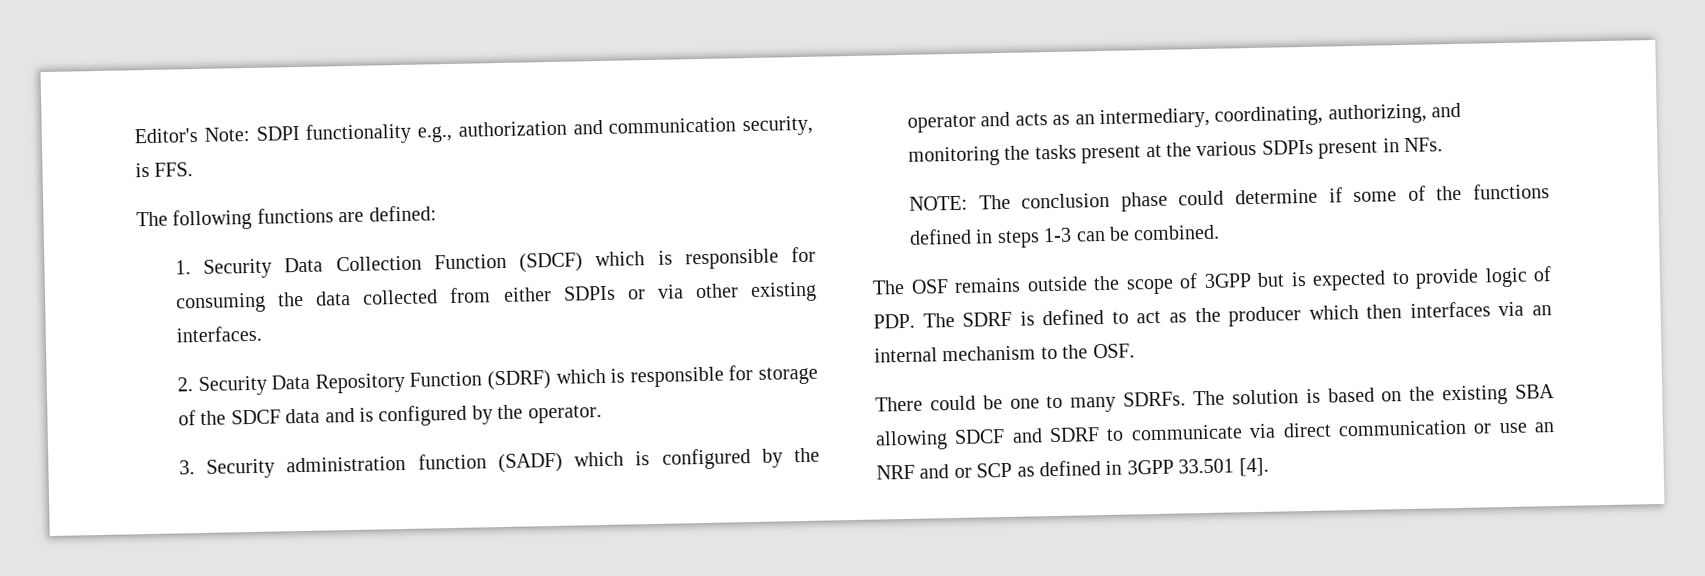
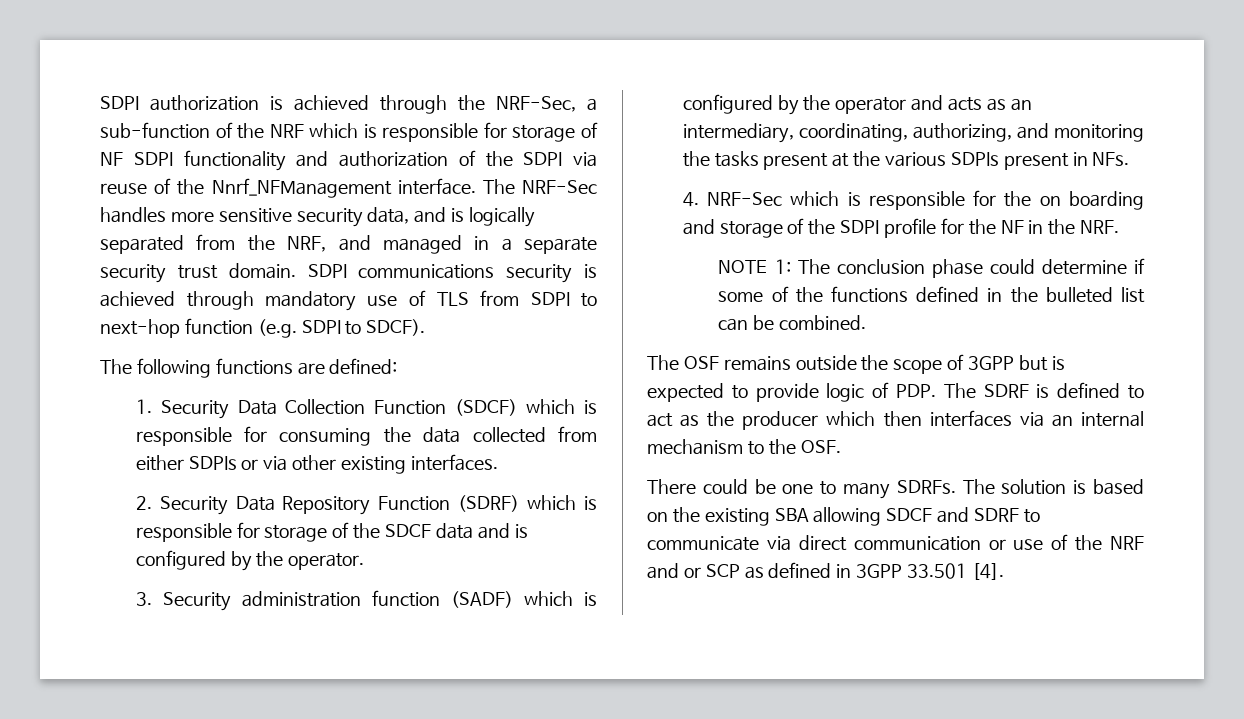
[134,115,813,145] [135,162,194,178] Editor's Note: SDPI functionality e.g., authorization and communication security, is FFS. -> [100,95,597,114] [100,122,598,142] [100,150,597,171] [100,178,597,198] [100,207,535,227] [100,234,597,254] [100,263,597,283] [100,290,597,311] [100,318,426,338] SDPI authorization is achieved through the NRF-Sec, a sub-function of the NRF which is responsible for storage of NF SDPI functionality and authorization of the SDPI via reuse of the Nnrf_NFManagement interface. The NRF-Sec handles more sensitive security data, and is logically separated from the NRF, and managed in a separate security trust domain. SDPI communications security is achieved through mandatory use of TLS from SDPI to next-hop function (e.g. SDPI to SDCF).
[909,195,969,211] NOTE: -> [682,190,1144,210] [682,218,1120,238] [718,259,791,274] 4. NRF-Sec which is responsible for the on boarding and storage of the SDPI profile for the NF in the NRF. // NOTE 1:
[996,227,1073,249] steps 1-3 -> [1010,287,1145,303] the bulleted list
[1534,422,1555,433] an -> [1051,534,1103,551] of the

